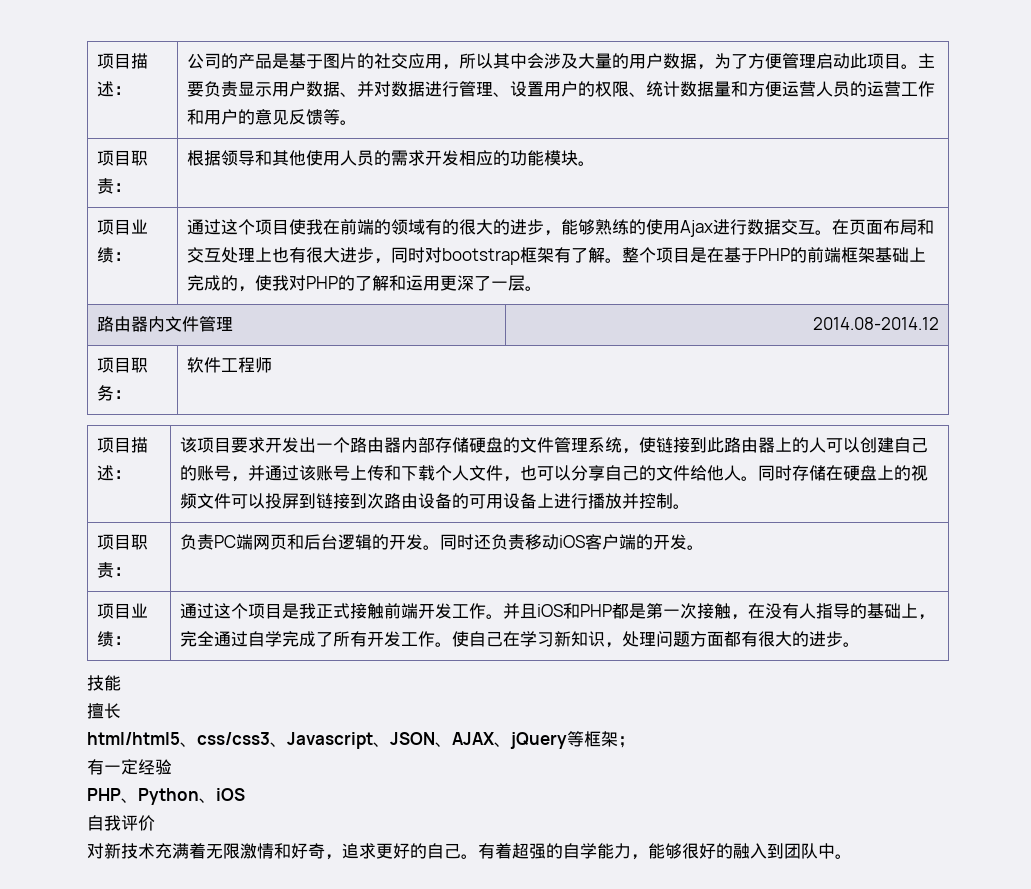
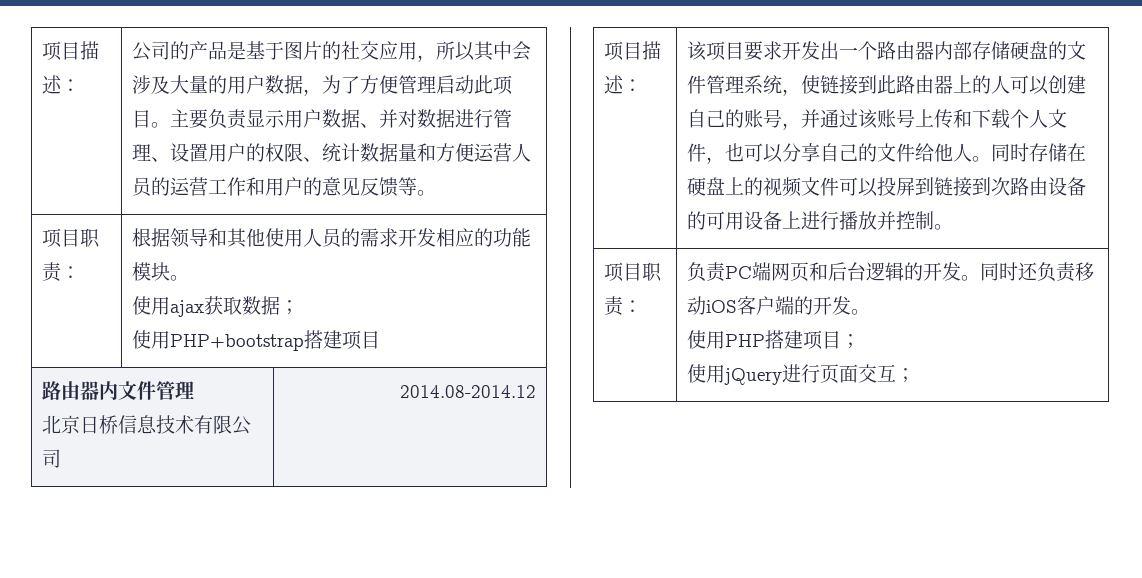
[97,219,149,235] [97,247,132,263] [187,219,935,237] [187,247,927,265] [187,275,543,292] [97,316,234,332] [812,317,939,330] [97,357,149,373] [97,385,132,401] [187,357,273,373] // 项目业绩： | 通过这个项目使我在前端的领域有的很大的进步，能够熟练的使用Ajax进行数据交互。在页面布局和交互处理上也有很大进步，同时对bootstrap框架有了解。整个项目是在基于PHP的前端框架基础上完成的，使我对PHP的了解和运用更深了一层。 // 路由器内文件管理 | 2014.08-2014.12 // 项目职务： | 软件工程师 -> [132,296,300,317] [132,330,381,351] [42,381,195,400] [42,415,252,435] [42,449,62,468] [399,385,536,398] // 使用ajax获取数据； // 使用PHP+bootstrap搭建项目 // 路由器内文件管理 // 北京日桥信息技术有限公司 | 2014.08-2014.12
[97,603,149,619] [97,631,132,647] [180,603,936,620] [180,631,861,648] [87,675,121,691] [87,703,121,719] [87,731,635,749] [87,759,172,775] [87,788,245,805] [87,815,155,831] [87,843,852,860] // 项目业绩： | 通过这个项目是我正式接触前端开发工作。并且iOS和PHP都是第一次接触，在没有人指导的基础上，完全通过自学完成了所有开发工作。使自己在学习新知识，处理问题方面都有很大的进步。 // 技能 // 擅长 // html/html5、css/css3、Javascript、JSON、AJAX、jQuery等框架； // 有一定经验 // PHP、Python、iOS // 自我评价 // 对新技术充满着无限激情和好奇，追求更好的自己。有着超强的自学能力，能够很好的融入到团队中。 -> [687,330,861,350] [687,364,916,385] // 使用PHP搭建项目； // 使用jQuery进行页面交互；

